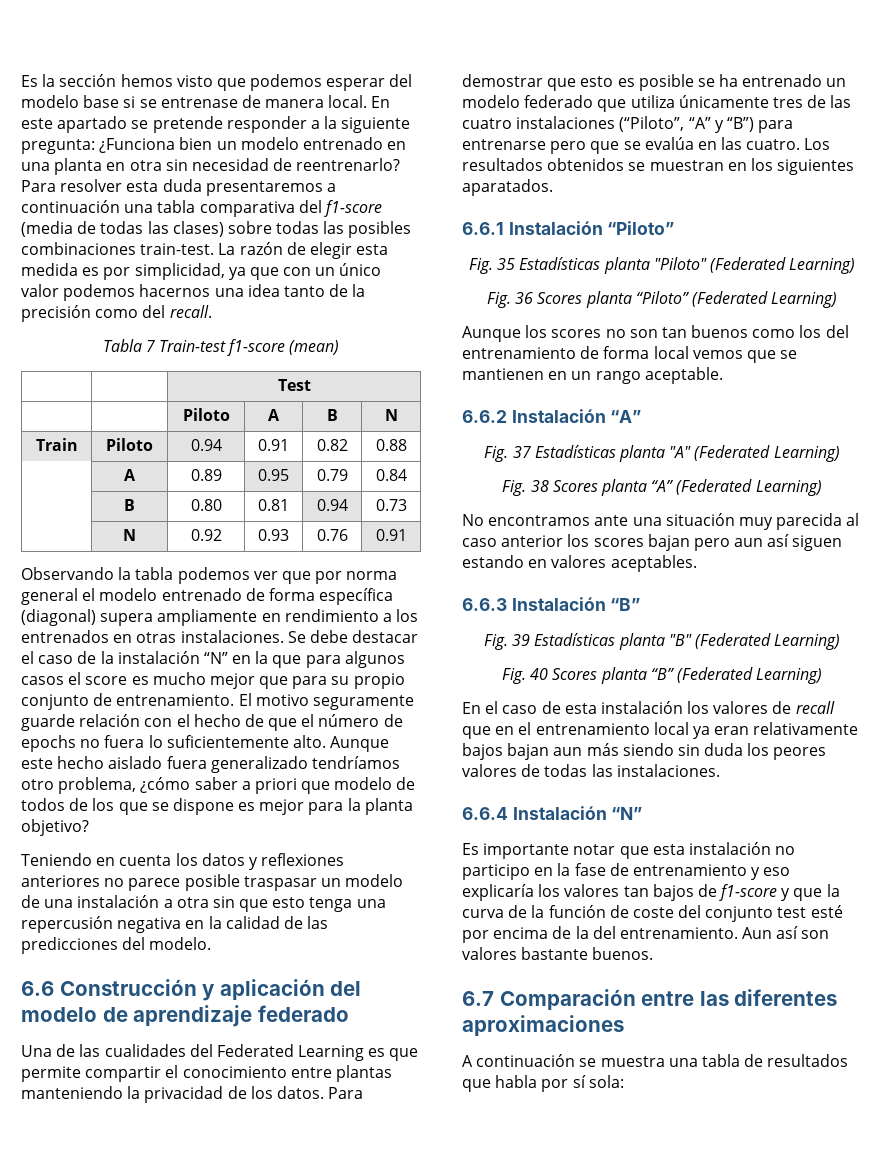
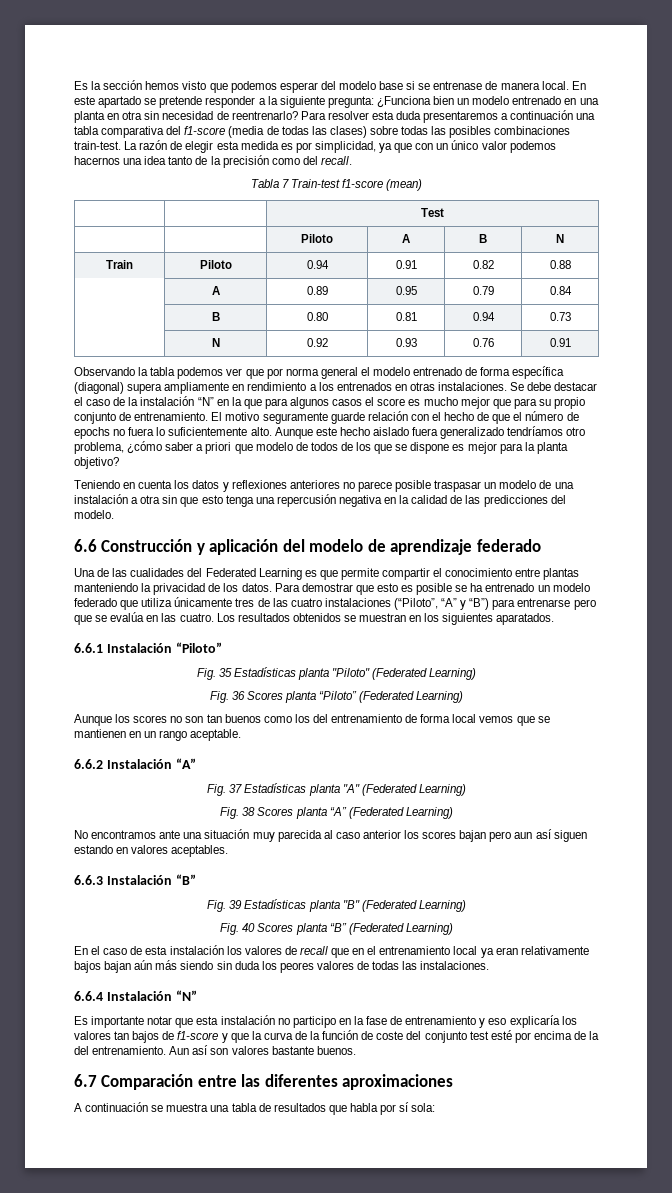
[553,747,583,756] aun -> [134,960,153,970] aún

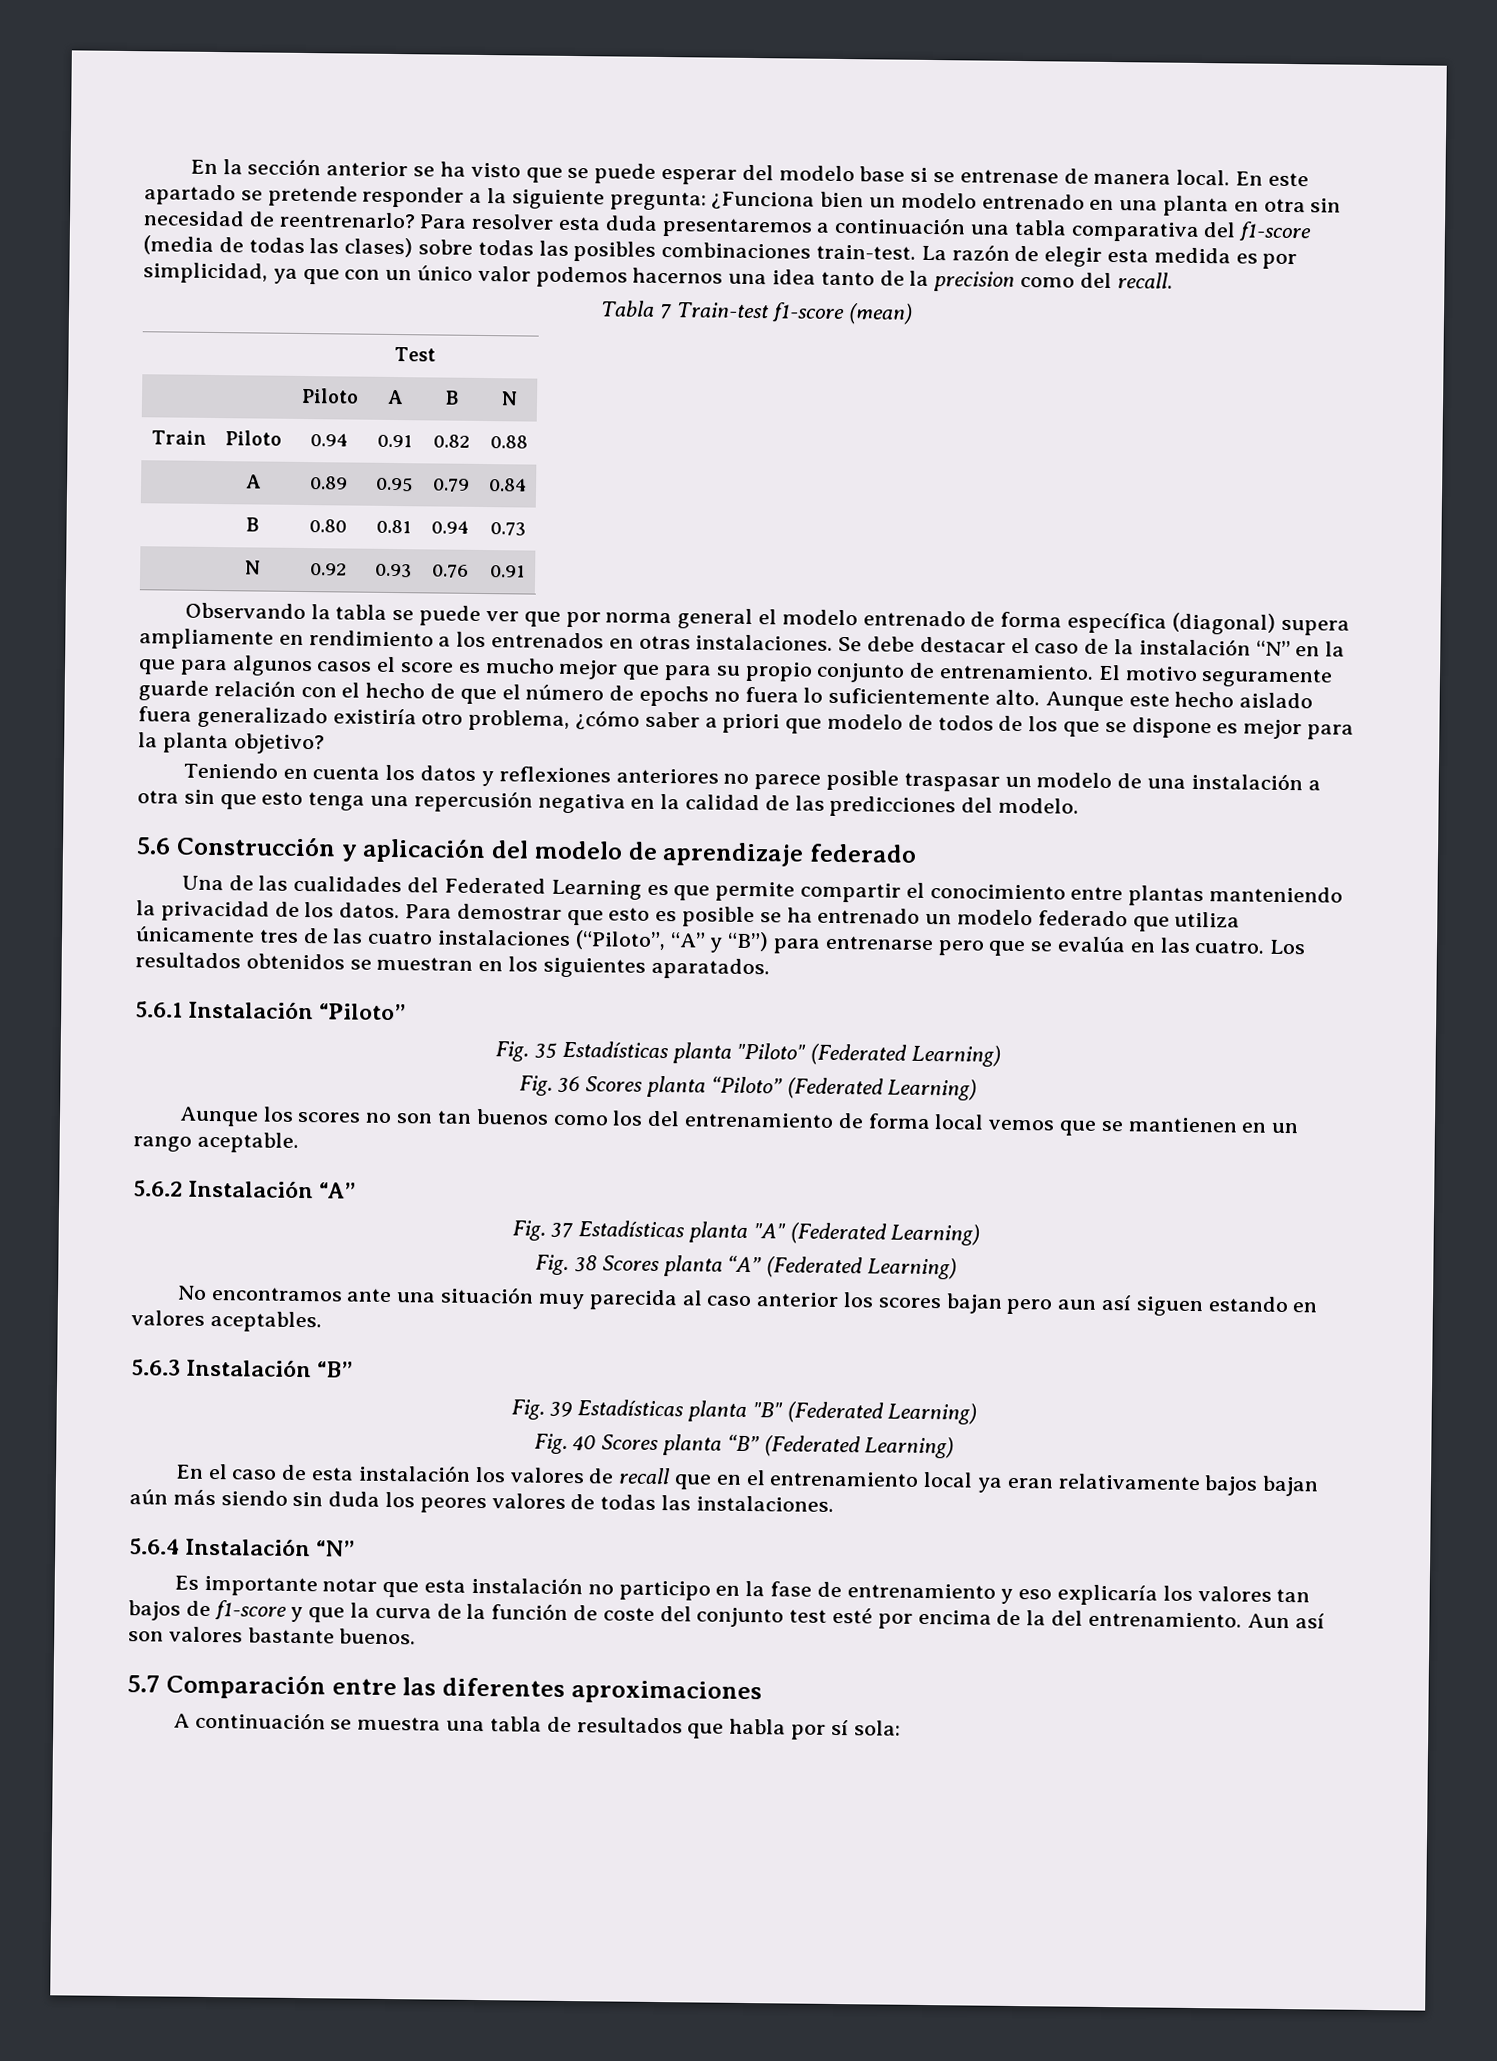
[74,81,88,90] Es -> [189,159,218,175] En
[145,81,277,93] hemos visto que podemos -> [326,161,657,184] anterior se ha visto que se puede
[222,155,269,168] precisión -> [933,271,1016,292] precision
[177,367,224,379] podemos -> [392,605,482,626] se puede
[507,426,564,436] tendríamos -> [332,708,417,725] existiría
[74,539,97,552] 6.6 -> [136,837,171,855] 5.6
[74,643,103,653] 6.6.1 -> [135,1001,183,1018] 5.6.1
[74,759,103,769] 6.6.2 -> [133,1180,183,1197] 5.6.2
[74,875,103,885] 6.6.3 -> [131,1359,181,1376] 5.6.3
[74,991,103,1001] 6.6.4 -> [129,1538,180,1555] 5.6.4
[74,1074,97,1087] 6.7 -> [127,1675,160,1693] 5.7

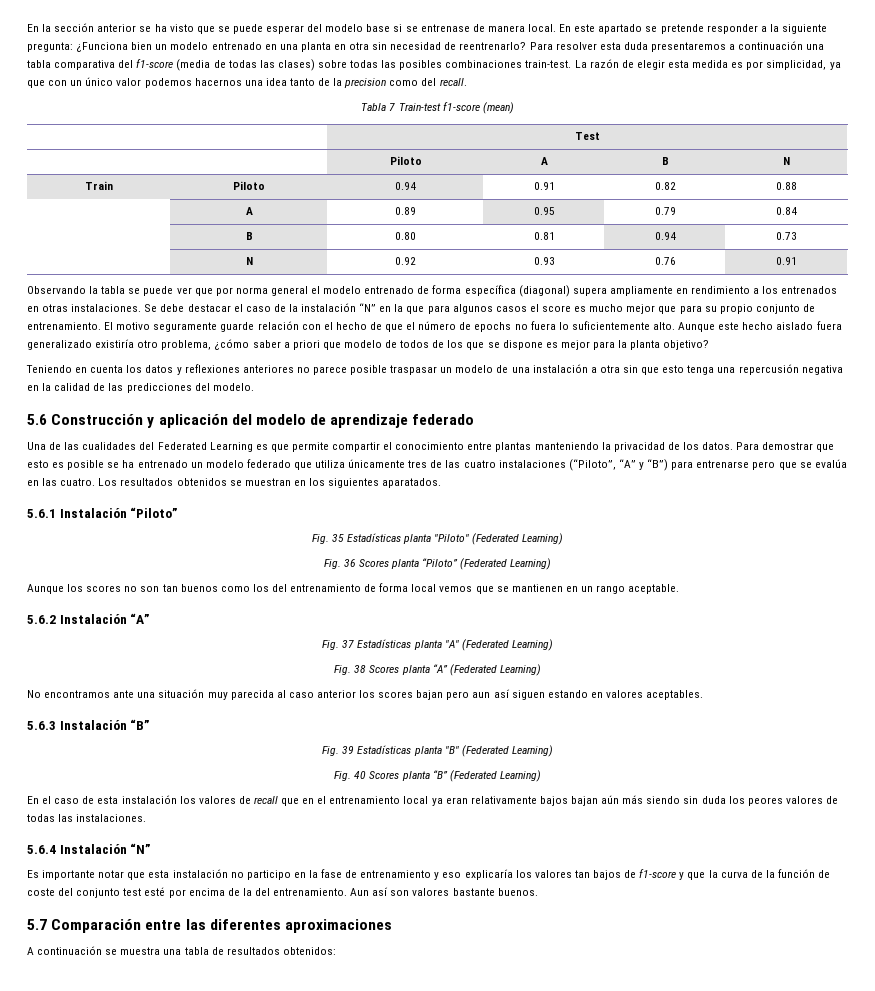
[687,1718,901,1740] que habla por sí sola: -> [282,947,336,955] obtenidos:

